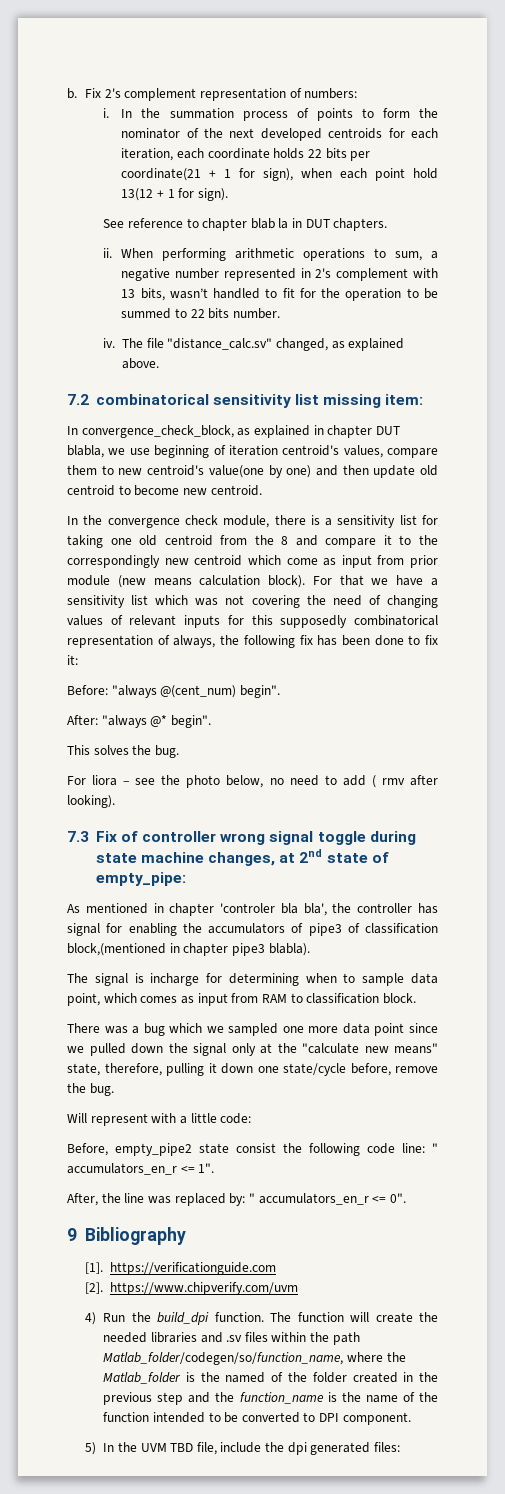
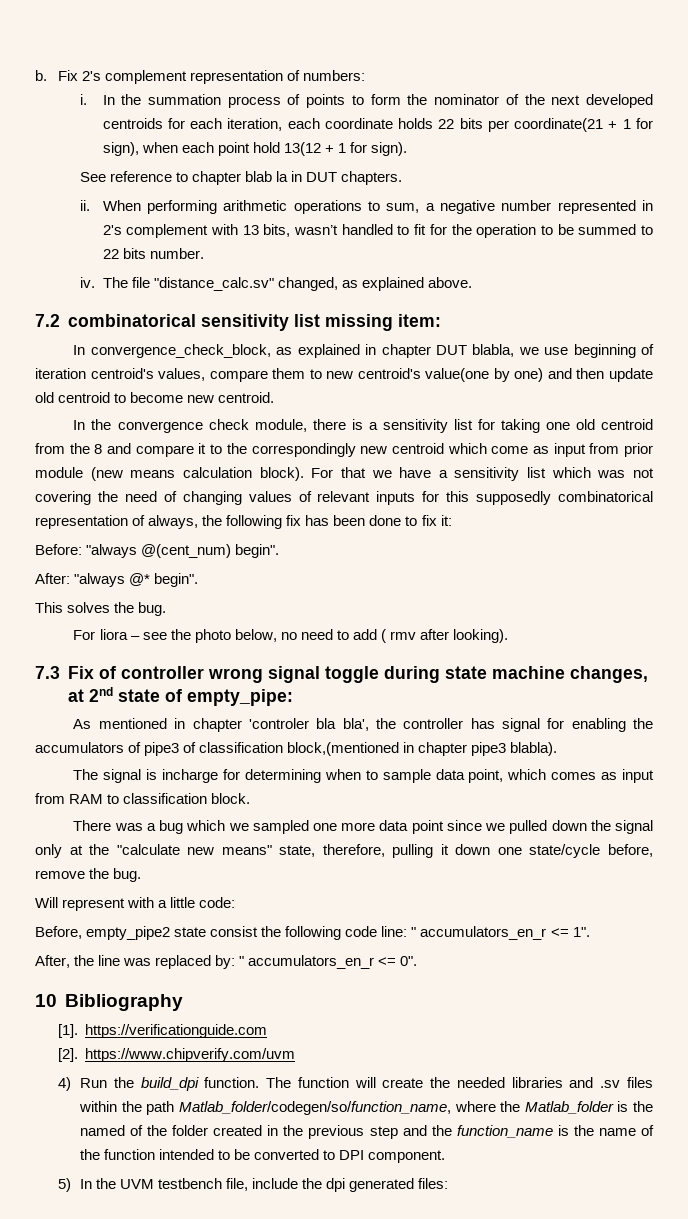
[67,1228,77,1241] 9 -> [35,994,57,1007] 10
[170,1443,194,1452] TBD -> [158,1178,223,1189] testbench

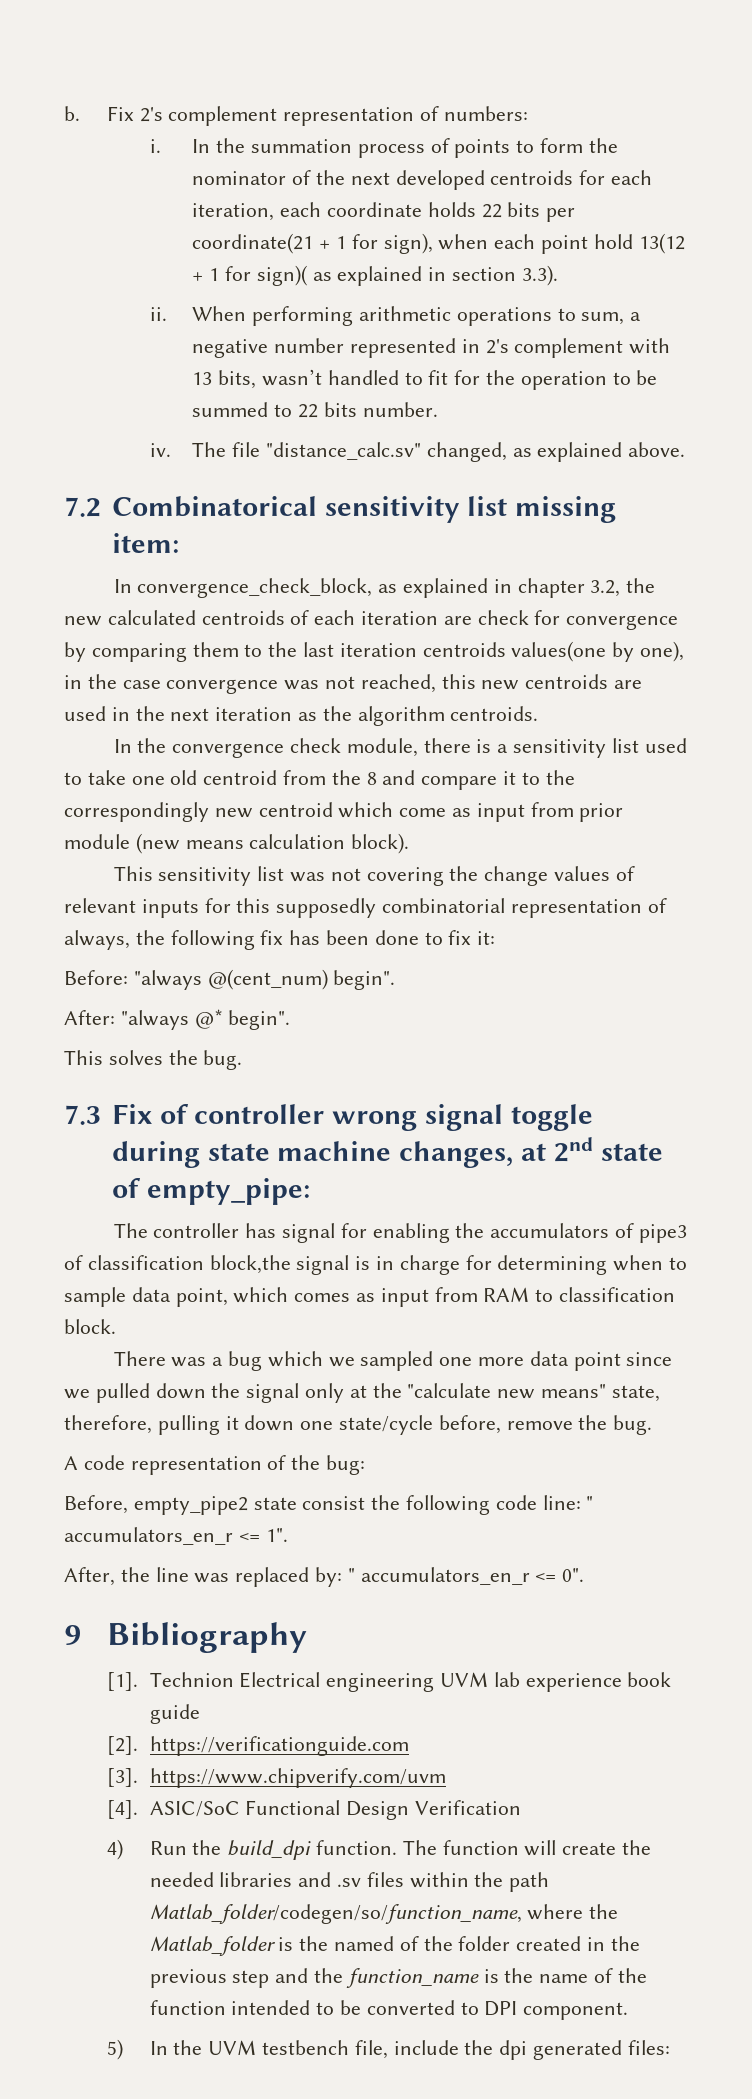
[370,142,407,156] [79,171,403,185] sign). // See reference to chapter blab la in DUT chapters. -> [256,265,558,286] sign)( as explained in section 3.3).
[67,314,196,327] combinatorical -> [111,496,317,517] Combinatorical
[435,344,654,358] [35,368,654,382] [35,392,275,403] DUT blabla, we use beginning of iteration centroid's values, compare them to new centroid's value(one by one) and then update old centroid to become new centroid. -> [590,578,656,597] [64,610,679,630] [64,641,685,662] [64,674,643,694] [64,706,539,726] 3.2, the new calculated centroids of each iteration are check for convergence by comparing them to the last iteration centroids values(one by one), in the case convergence was not reached, this new centroids are used in the next iteration as the algorithm centroids.
[477,419,540,433] for taking -> [644,738,687,753] [64,770,126,785] used to take
[311,467,591,481] For that we have a sensitivity list which -> [113,866,285,886] // This sensitivity list
[124,491,242,505] need of changing -> [484,866,549,886] change
[558,491,654,502] combinatorical -> [382,898,506,913] combinatorial
[73,629,509,643] // For liora – see the photo below, no need to add ( rmv after looking). -> (243, 1060) none
[73,718,396,732] As mentioned in chapter 'controler bla bla', the -> [113,1223,148,1238] The
[287,742,558,756] [73,769,219,783] block,(mentioned in chapter pipe3 blabla). // The signal is incharge -> [209,1255,460,1275] block,the signal is in charge
[35,897,236,911] Will represent with a little code: -> [64,1455,366,1475] A code representation of the bug:
[35,994,57,1007] 10 -> [64,1625,81,1645] 9
(78, 1031) none -> [149,1672,672,1692] [149,1704,200,1724] [106,1736,138,1755] Technion Electrical engineering UVM lab experience book guide // [2].
[57,1048,78,1062] [2]. -> [106,1768,138,1787] [3].
(295, 1055) none -> [106,1800,521,1820] // [4]. ASIC/SoC Functional Design Verification

